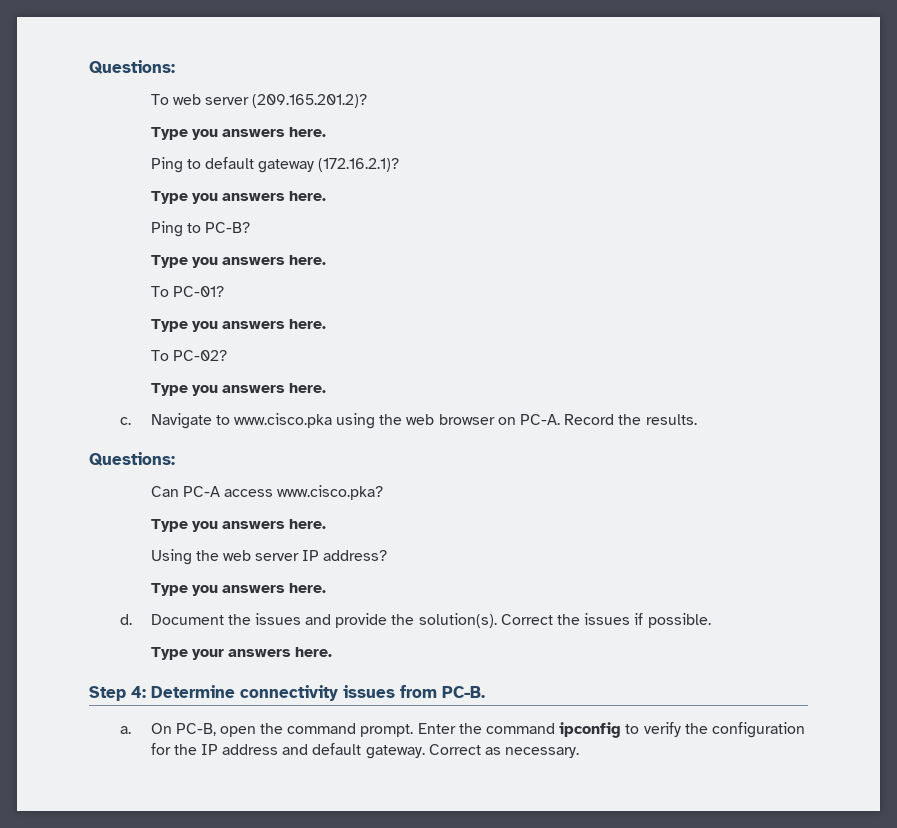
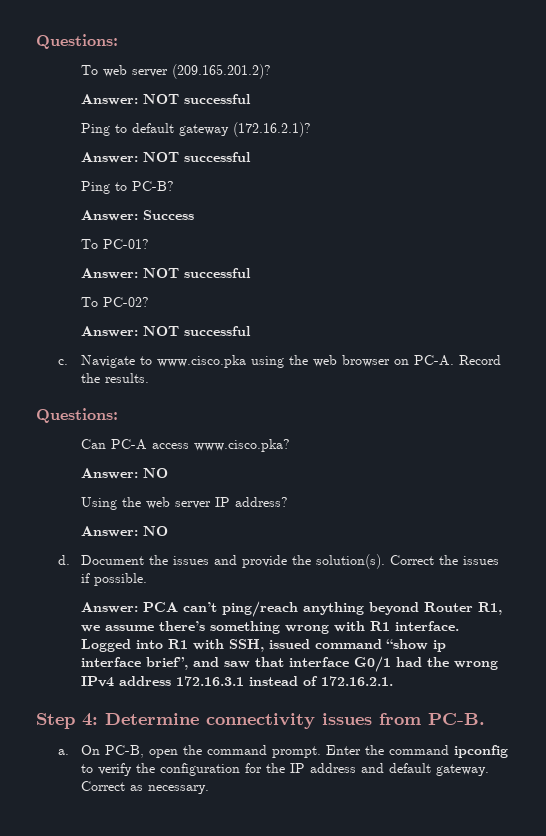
[150,127,327,140] Type you answers here. -> [80,94,251,105] Answer: NOT successful
[150,191,327,204] Type you answers here. -> [80,152,251,163] Answer: NOT successful
[150,255,327,268] [150,286,224,297] [150,319,327,332] [150,350,227,361] [150,383,327,396] Type you answers here. // To PC-01? // Type you answers here. // To PC-02? // Type you answers here. -> [80,210,194,221] [80,239,149,249] [80,268,251,279] [80,297,149,307] [80,326,251,337] Answer: Success // To PC-01? // Answer: NOT successful // To PC-02? // Answer: NOT successful
[150,519,327,532] Type you answers here. -> [80,468,168,479] Answer: NO
[150,583,327,596] Type you answers here. -> [80,526,168,537] Answer: NO
[150,647,333,660] Type your answers here. -> [80,601,502,617] [80,621,459,634] [80,639,446,652] [80,656,498,672] [80,676,393,687] Answer: PCA can’t ping/reach anything beyond Router R1, we assume there’s something wrong with R1 interface. Logged into R1 with SSH, issued command “show ip interface brief”, and saw that interface G0/1 had the wrong IPv4 address 172.16.3.1 instead of 172.16.2.1.

